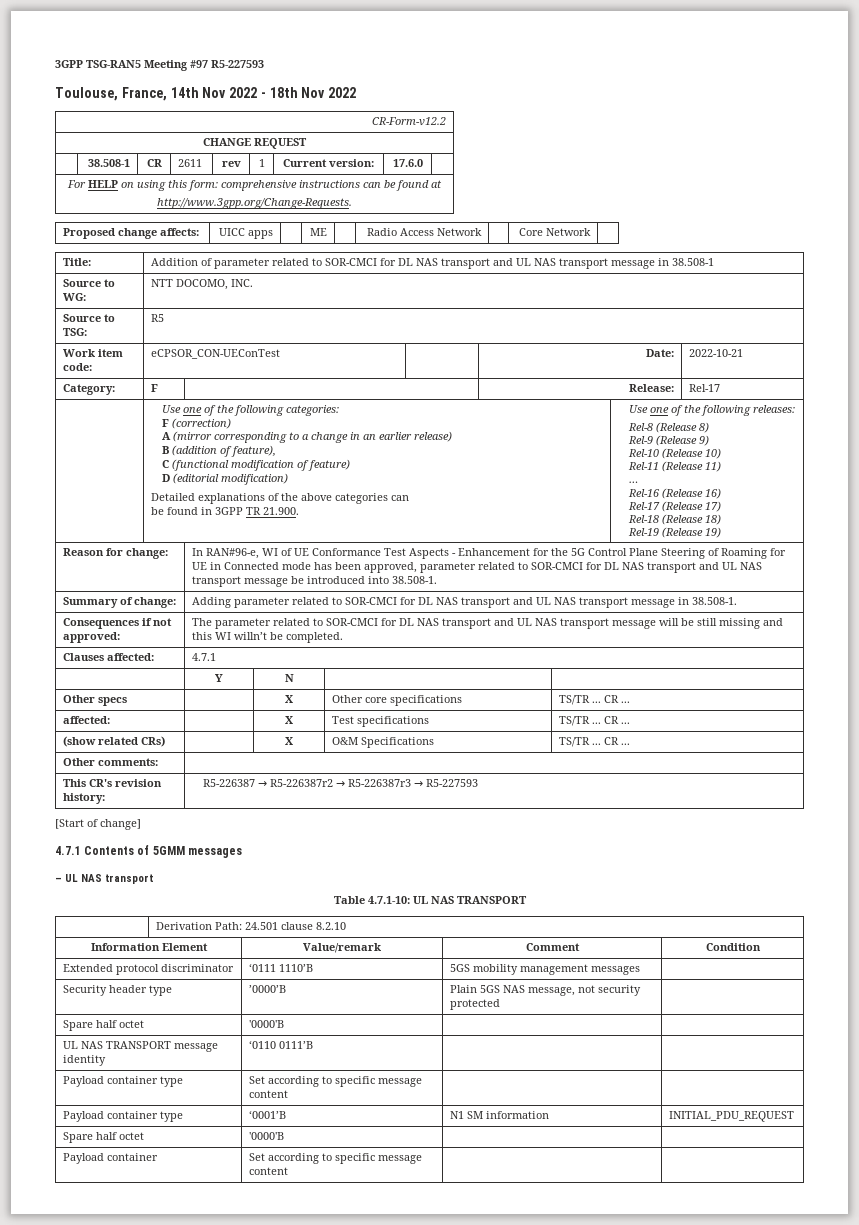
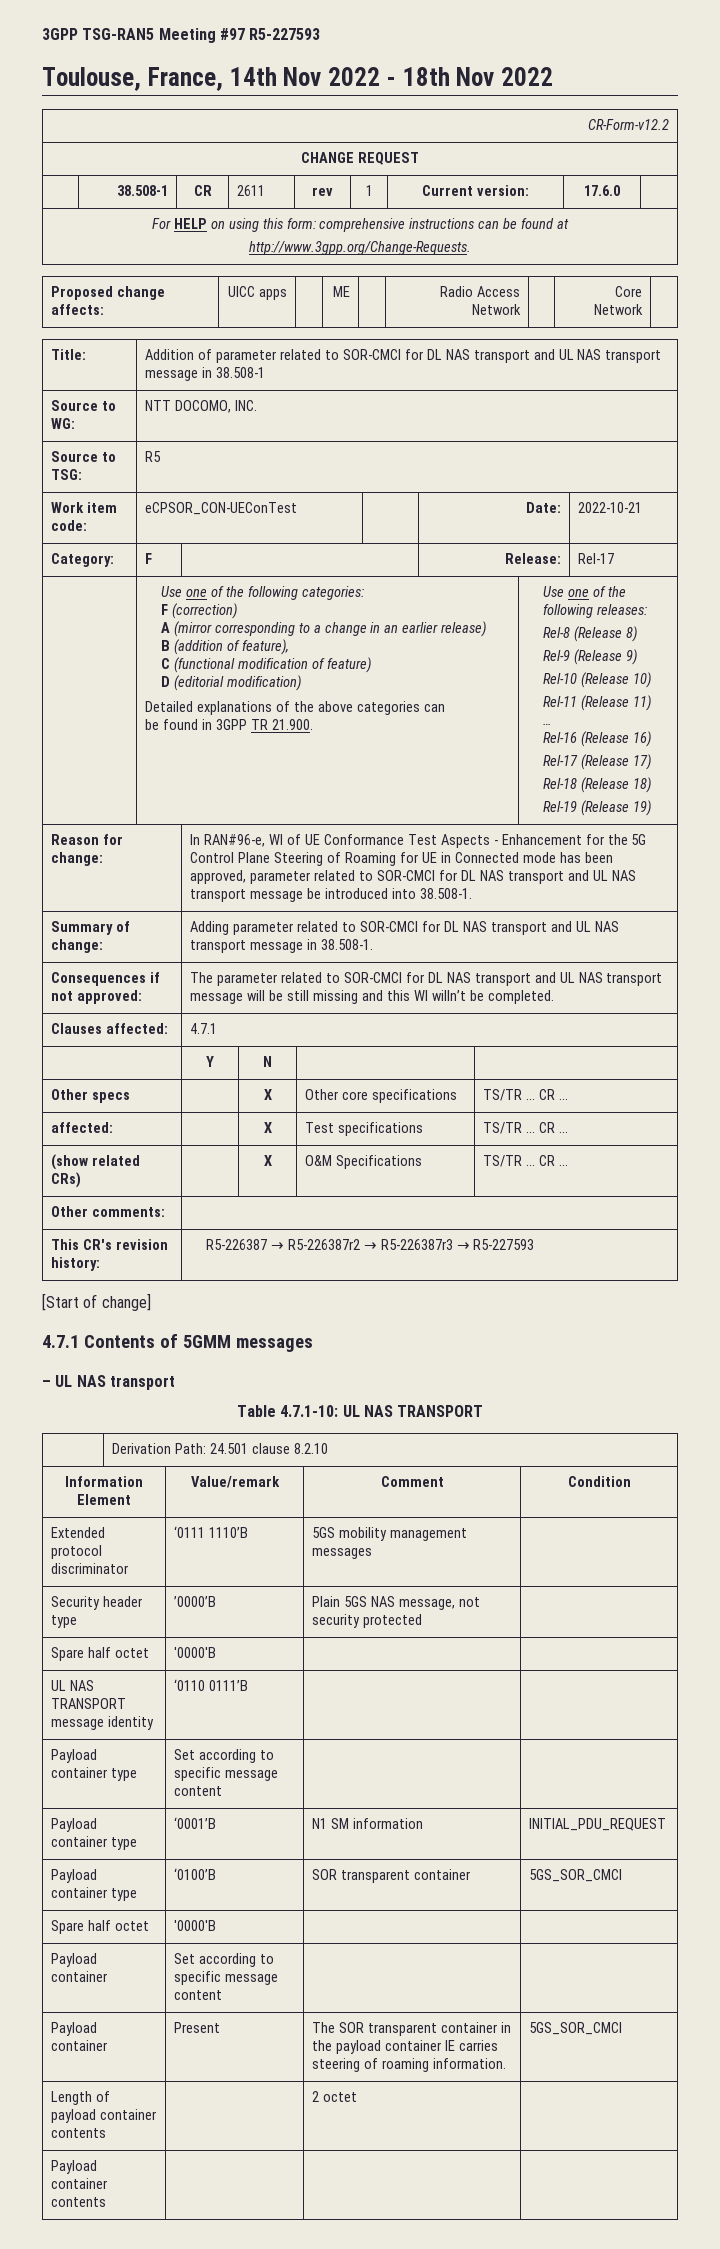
(794, 1116) none -> [51,1869,98,1883] [51,1887,138,1901] [174,1868,217,1880] [312,1869,471,1883] [529,1869,623,1882] // Payload container type | ‘0100’B | SOR transparent container | 5GS_SOR_CMCI
(288, 1171) none -> [51,2022,98,2036] [51,2040,108,2051] [174,2022,221,2033] [312,2022,512,2036] [312,2040,499,2054] [312,2058,507,2072] [529,2022,623,2035] [51,2091,111,2105] [51,2109,157,2123] [51,2128,107,2138] [312,2091,358,2102] [51,2160,98,2174] [51,2178,108,2189] [51,2197,107,2207] // Payload container | Present | The SOR transparent container in the payload container IE carries steering of roaming information. | 5GS_SOR_CMCI // Length of payload container contents | | 2 octet | // Payload container contents | | |

